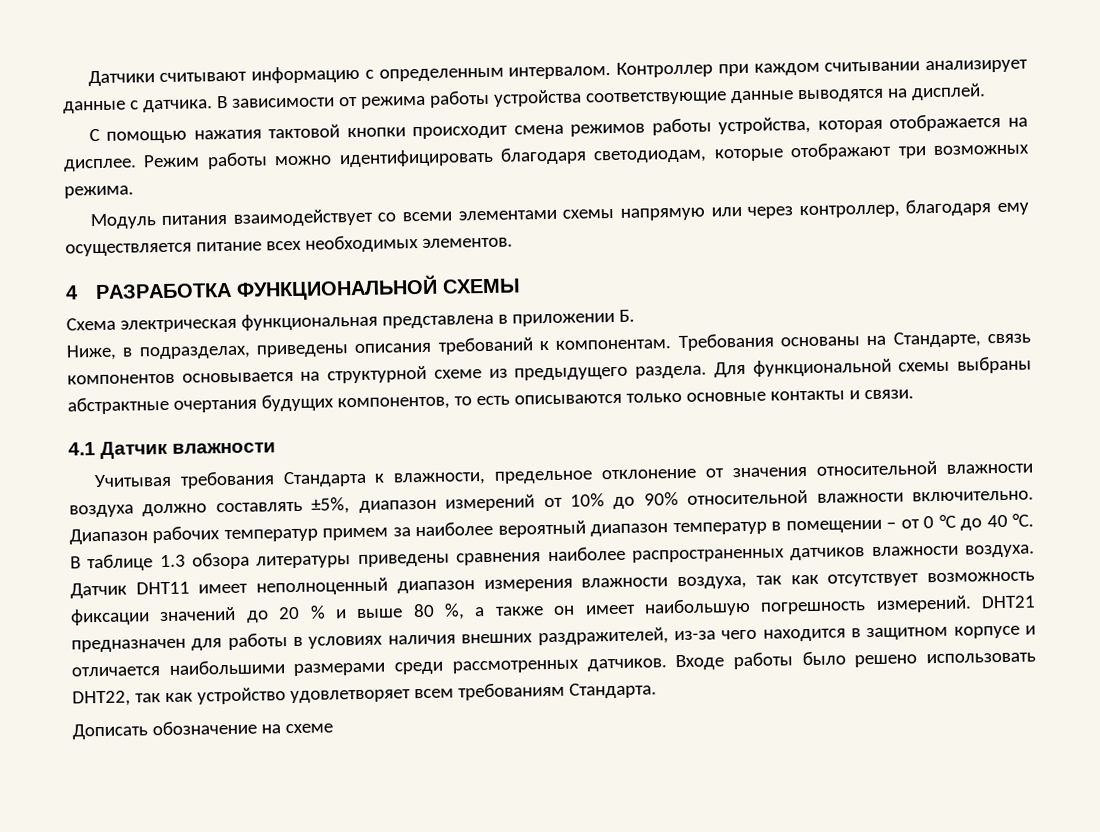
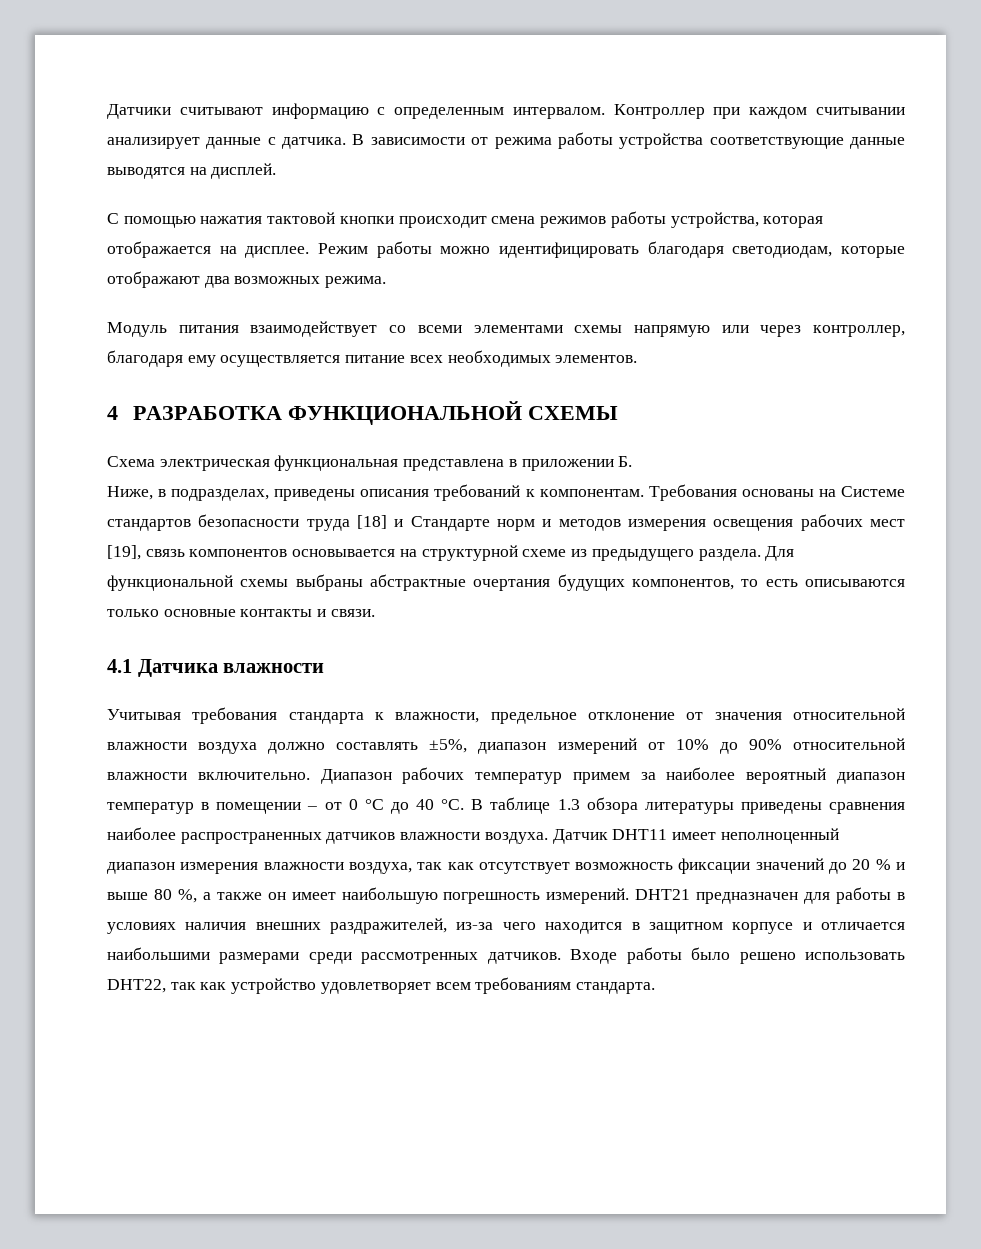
[897,146,927,159] три -> [204,276,230,288] два
[892,331,981,348] Стандарте, -> [841,486,906,497] [107,514,905,531] [107,545,141,560] Системе стандартов безопасности труда [18] и Стандарте норм и методов измерения освещения рабочих мест [19],
[100,440,169,459] Датчик -> [137,659,218,677] Датчика
[282,470,367,488] Стандарта -> [288,712,364,724] стандарта
[568,682,657,699] [72,720,333,740] Стандарта. // Дописать обозначение на схеме -> [576,982,656,994] стандарта.

